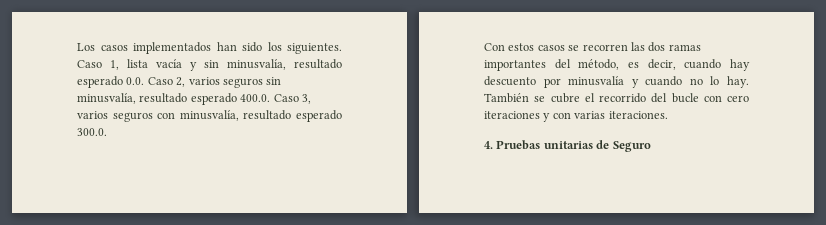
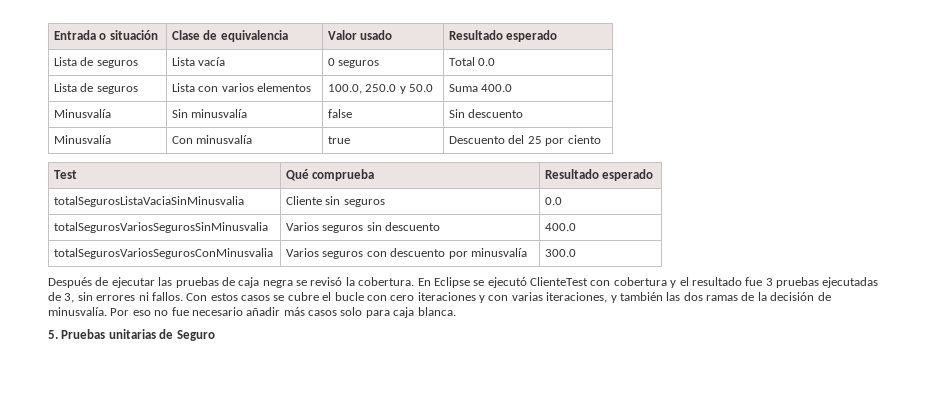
[77,42,342,54] [77,59,342,71] [77,76,282,88] [77,93,311,105] [77,110,342,122] [77,128,107,136] [484,42,701,52] [484,59,750,71] [484,76,749,88] [484,93,668,103] Los casos implementados han sido los siguientes. Caso 1, lista vacía y sin minusvalía, resultado esperado 0.0. Caso 2, varios seguros sin minusvalía, resultado esperado 400.0. Caso 3, varios seguros con minusvalía, resultado esperado 300.0. // Con estos casos se recorren las dos ramas importantes del método, es decir, cuando hay descuento por minusvalía y cuando no lo hay. También se cubre el recorrido del -> [54,30,158,40] [172,30,288,42] [328,30,393,40] [449,30,558,42] [54,57,138,68] [172,57,226,66] [328,58,380,68] [449,57,496,66] [54,83,138,94] [172,83,312,92] [328,84,434,94] [449,84,513,92] [54,109,112,118] [172,109,248,118] [328,109,353,118] [449,109,524,118] [54,135,112,144] [172,135,253,144] [328,136,351,144] [449,135,601,146] [54,170,78,179] [286,169,375,181] [545,169,654,181] [54,196,245,207] [286,196,385,207] [545,197,563,205] [54,222,269,233] [286,222,441,233] [545,223,577,231] [54,248,274,259] [286,248,527,259] [545,249,577,257] [48,277,879,288] [48,292,332,303] Entrada o situación | Clase de equivalencia | Valor usado | Resultado esperado // Lista de seguros | Lista vacía | 0 seguros | Total 0.0 // Lista de seguros | Lista con varios elementos | 100.0, 250.0 y 50.0 | Suma 400.0 // Minusvalía | Sin minusvalía | false | Sin descuento // Minusvalía | Con minusvalía | true | Descuento del 25 por ciento // Test | Qué comprueba | Resultado esperado // totalSegurosListaVaciaSinMinusvalia | Cliente sin seguros | 0.0 // totalSegurosVariosSegurosSinMinusvalia | Varios seguros sin descuento | 400.0 // totalSegurosVariosSegurosConMinusvalia | Varios seguros con descuento por minusvalía | 300.0 // Después de ejecutar las pruebas de caja negra se revisó la cobertura. En Eclipse se ejecutó ClienteTest con cobertura y el resultado fue 3 pruebas ejecutadas de 3, sin errores ni fallos. Con estos casos se cubre el
[608,111,668,119] [484,141,493,149] iteraciones. // 4. -> [546,292,831,303] [48,307,456,318] [48,330,58,339] iteraciones, y también las dos ramas de la decisión de minusvalía. Por eso no fue necesario añadir más casos solo para caja blanca. // 5.

